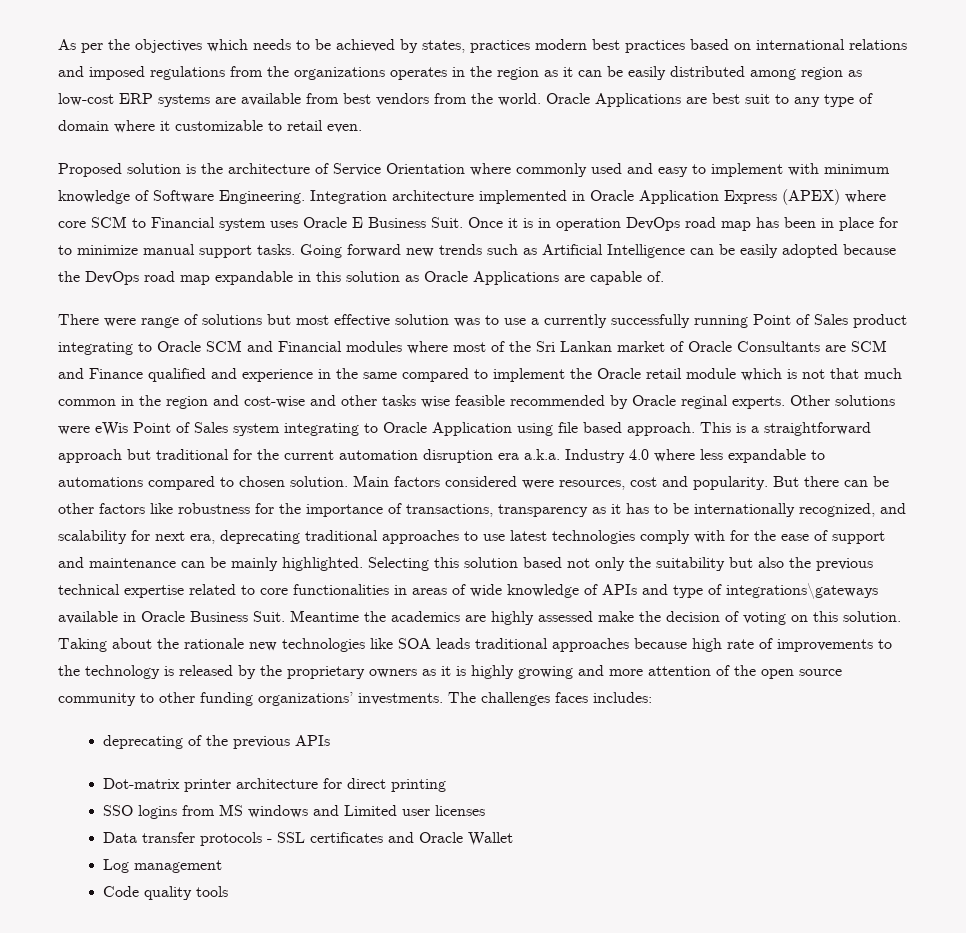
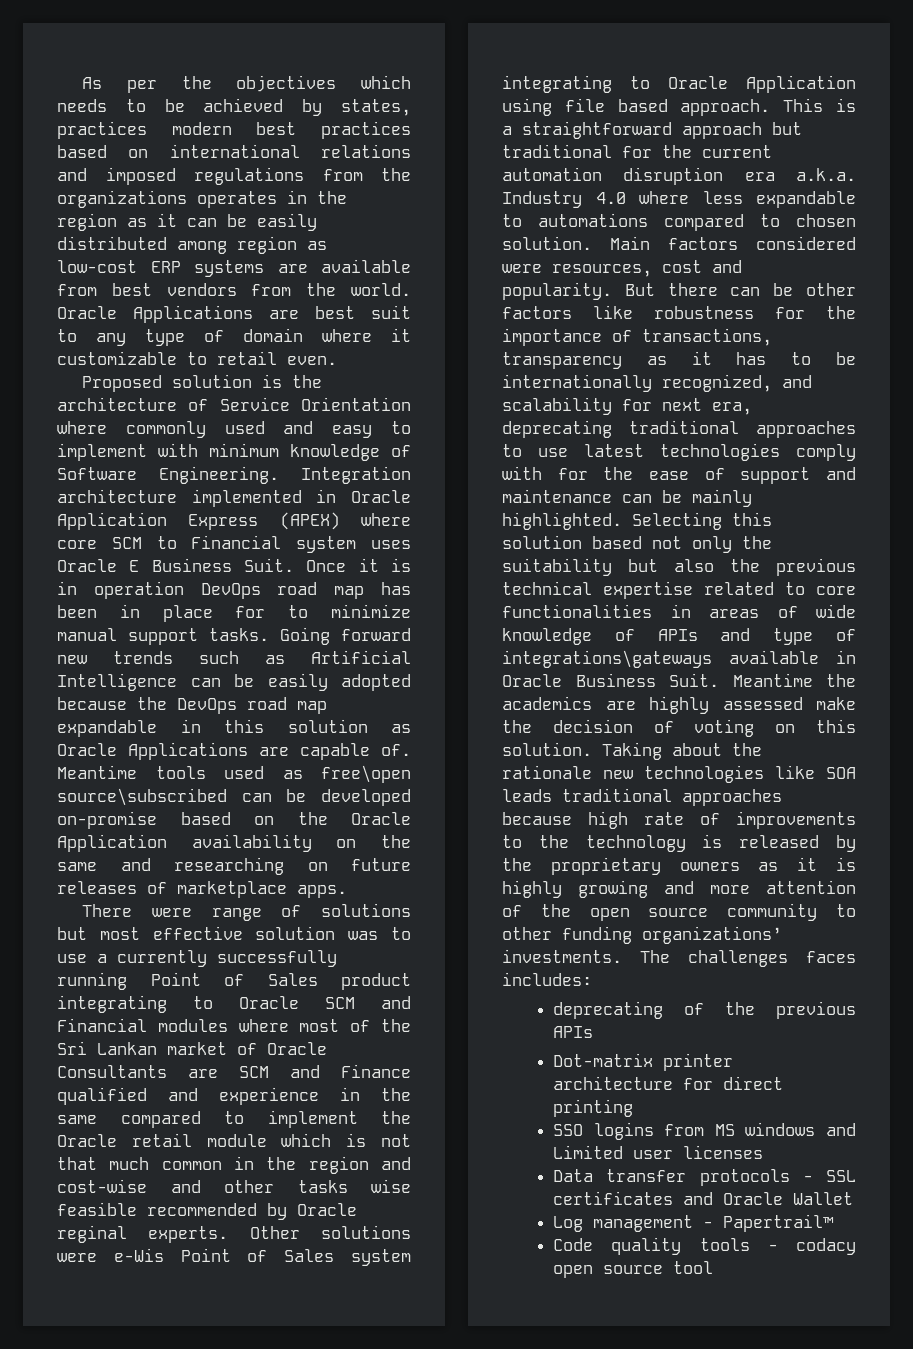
(664, 276) none -> [57,765,411,783] [57,788,411,806] [57,811,411,829] [57,834,411,852] [57,857,411,875] [57,881,347,898] Meantime tools used as free\open source\subscribed can be developed on-promise based on the Oracle Application availability on the same and researching on future releases of marketplace apps.
[95,422,128,436] eWis -> [113,1248,164,1262] e-Wis
(223, 866) none -> [703,1214,835,1232] - Papertrail™
(229, 891) none -> [767,1238,856,1255] [553,1261,714,1278] - codacy open source tool

